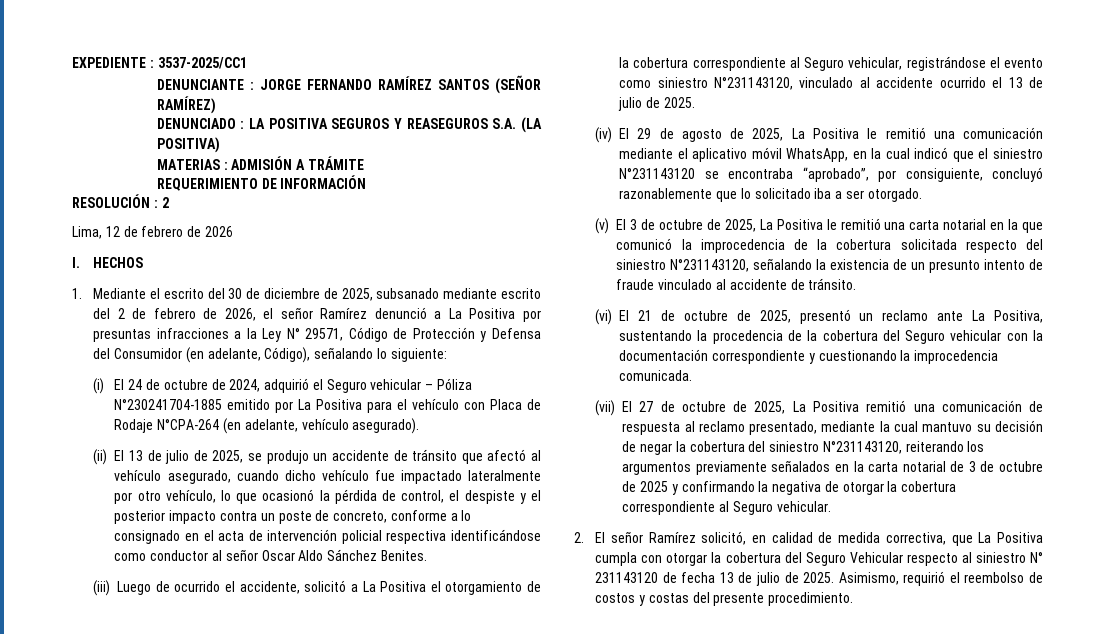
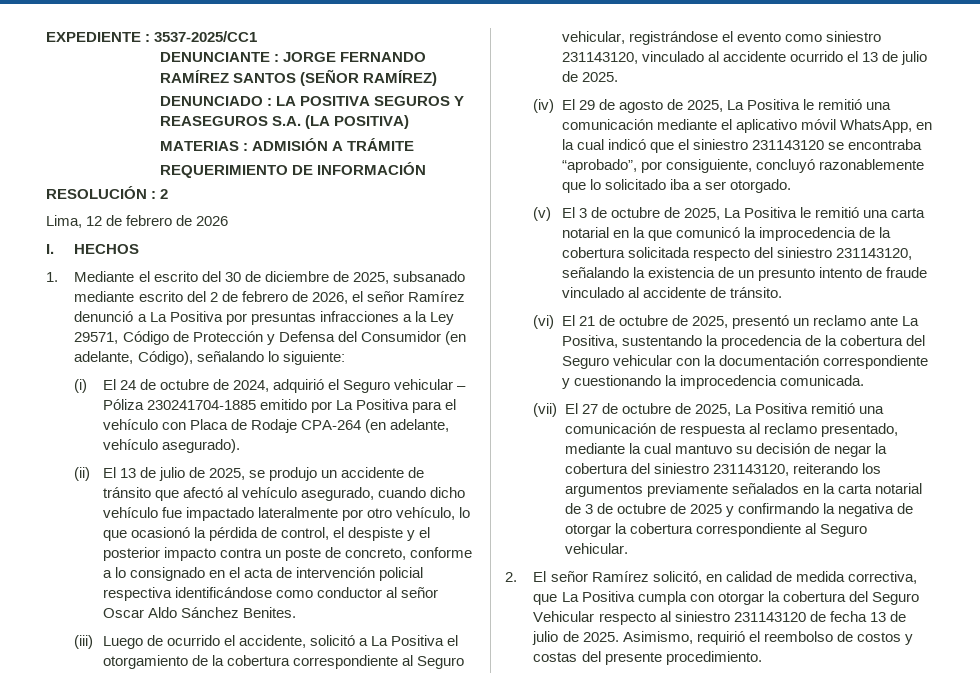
[286,328,300,339] N° -> (454, 318) none
[114,399,223,410] N°230241704-1885 -> [146,400,256,410] 230241704-1885
[157,419,220,430] N°CPA-264 -> [301,420,362,430] CPA-264
[714,77,794,90] N°231143120, -> [561,52,638,64] 231143120,
[619,168,696,179] N°231143120 -> [752,140,825,150] 231143120
[670,259,750,272] N°231143120, -> [836,248,913,260] 231143120,
[822,441,902,454] N°231143120, -> [713,464,790,476] 231143120,
[1030,552,1043,563] N° -> (730, 616) none

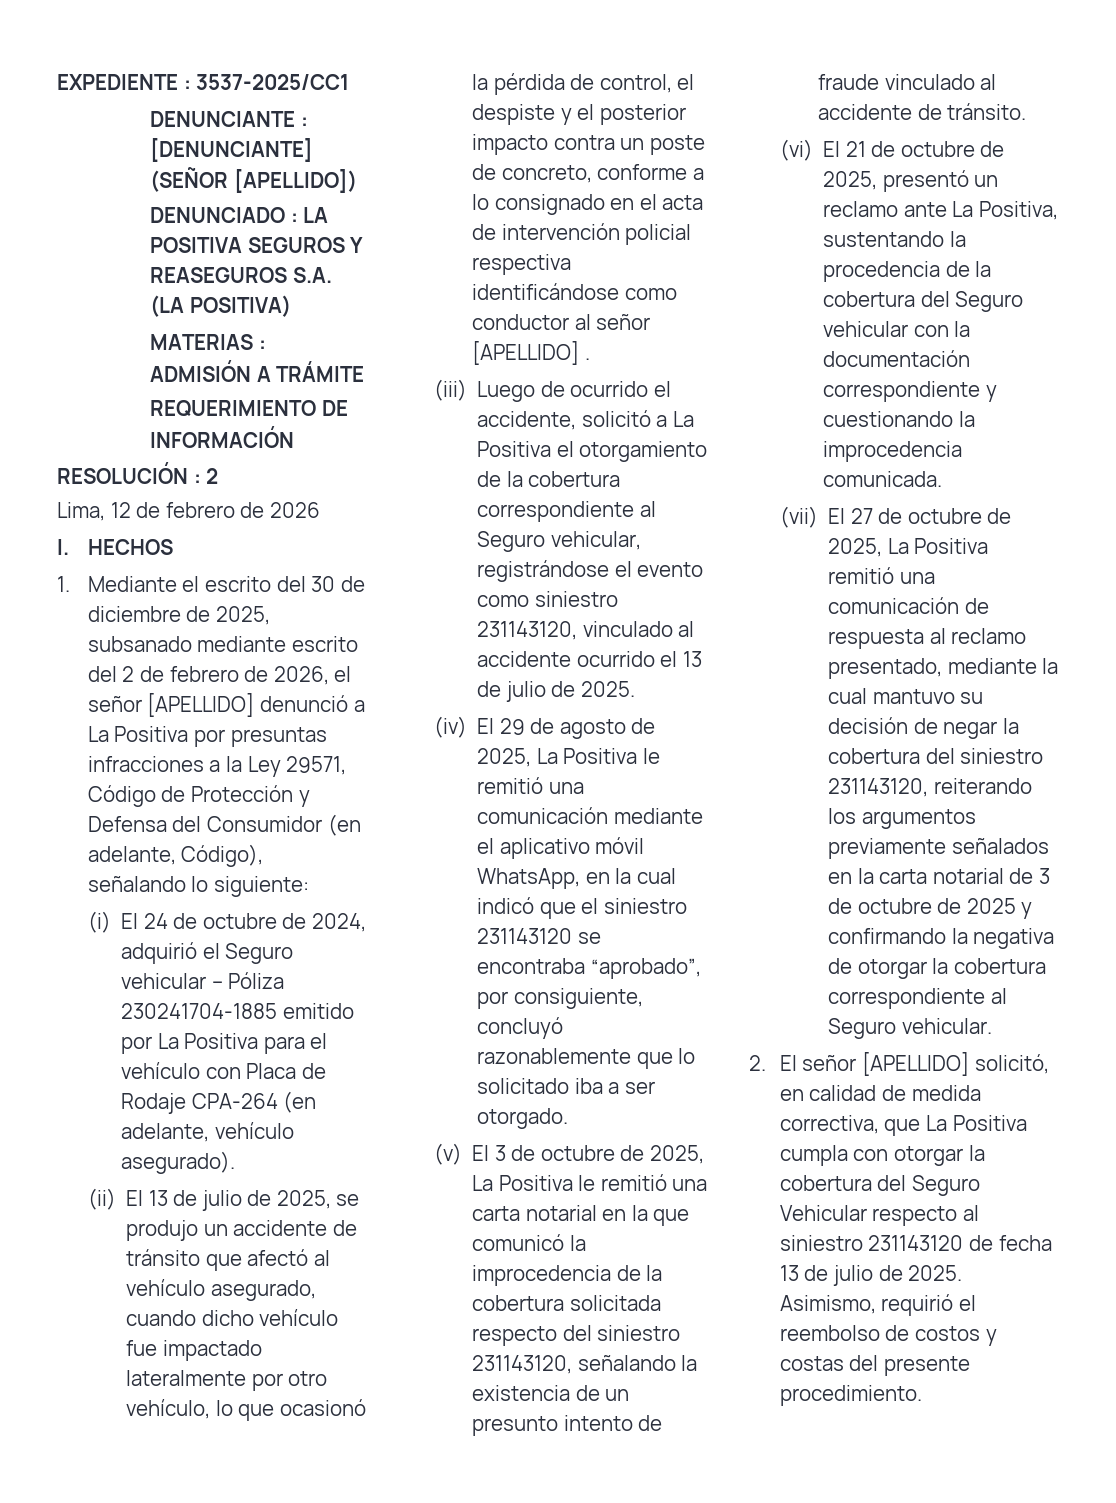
[282,52,426,62] [159,69,437,86] JORGE FERNANDO RAMÍREZ SANTOS (SEÑOR RAMÍREZ) -> [150,138,313,162] [150,167,357,193] [DENUNCIANTE] (SEÑOR [APELLIDO])
[407,291,465,302] Ramírez -> [147,693,255,717] [APELLIDO]
[102,607,297,618] Oscar Aldo Sánchez Benites. -> [472,341,590,365] [APELLIDO] .
[591,571,649,582] Ramírez -> [862,1052,970,1076] [APELLIDO]

